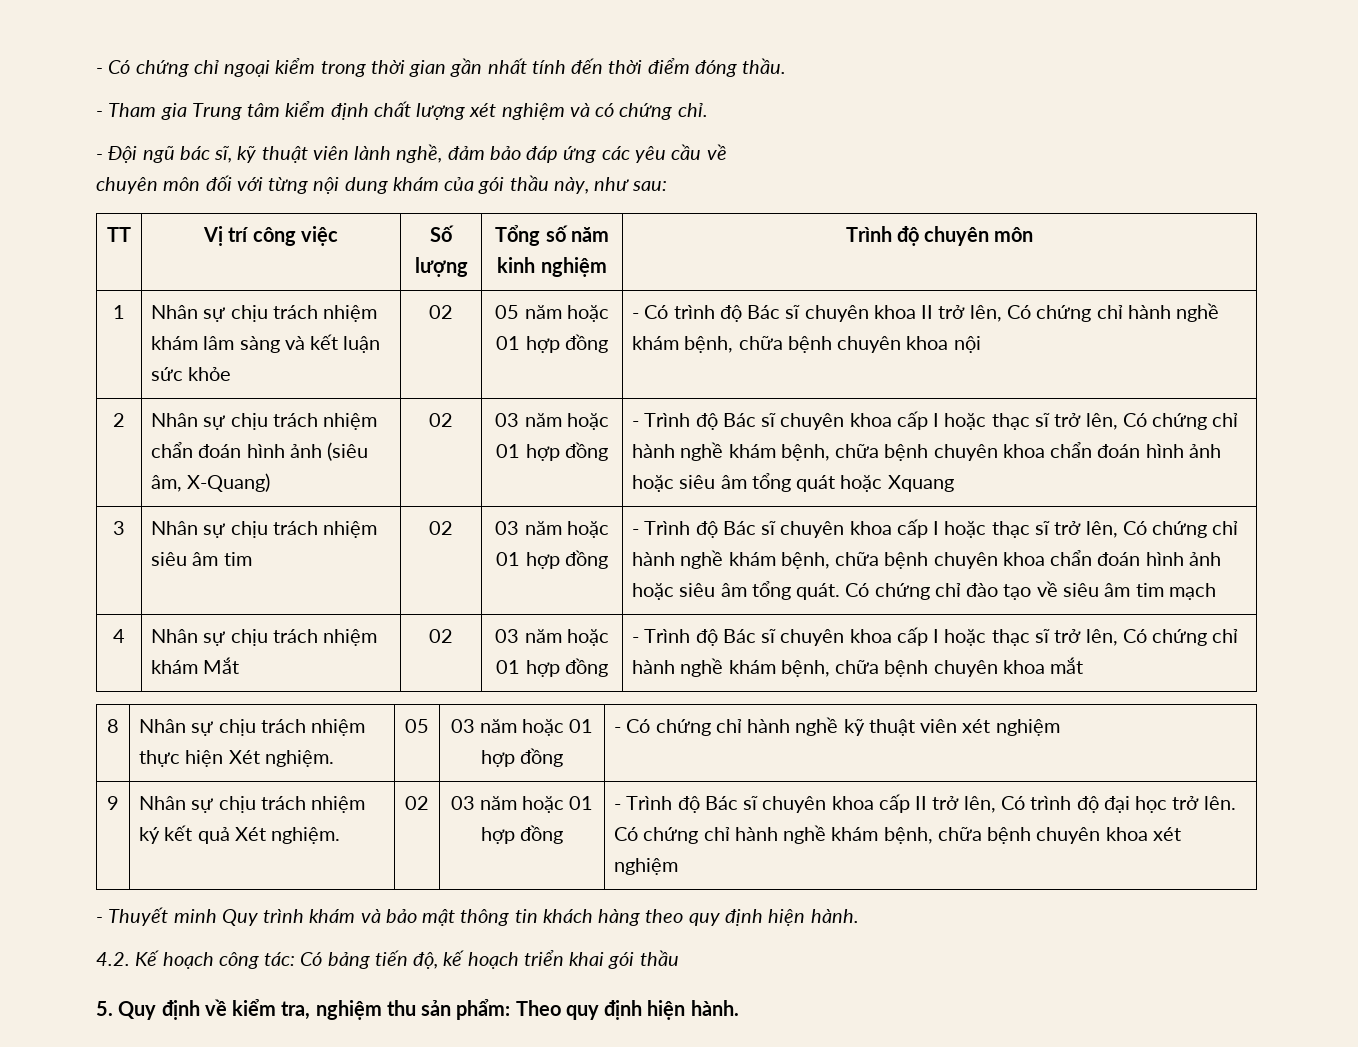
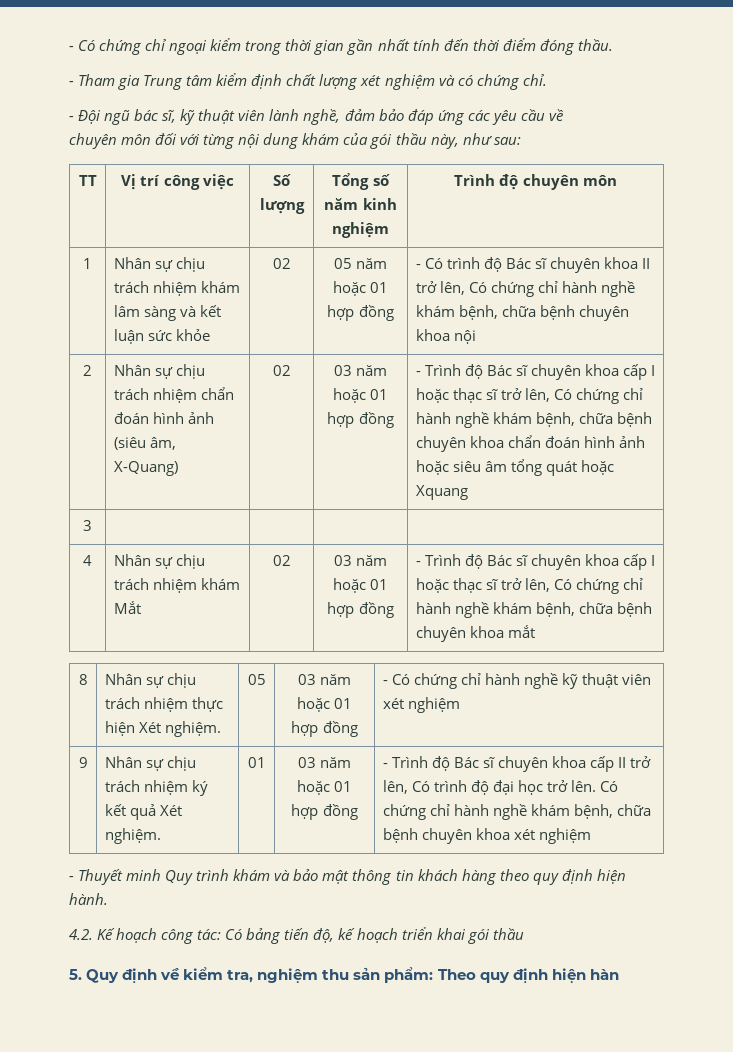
[151,521,378,538] [151,552,252,566] [429,521,453,535] [495,521,609,538] [496,550,608,569] [632,519,1239,538] [632,550,1221,569] [632,581,1216,600] Nhân sự chịu trách nhiệm siêu âm tim | 02 | 03 năm hoặc 01 hợp đồng | - Trình độ Bác sĩ chuyên khoa cấp I hoặc thạc sĩ trở lên, Có chứng chỉ hành nghề khám bệnh, chữa bệnh chuyên khoa chẩn đoán hình ảnh hoặc siêu âm tổng quát. Có chứng chỉ đào tạo về siêu âm tim mạch -> (92, 525) | | |
[405,796,429,810] 02 -> [247,757,266,768] 01
[690,1000,739,1016] hành. -> [589,969,619,980] hàn

